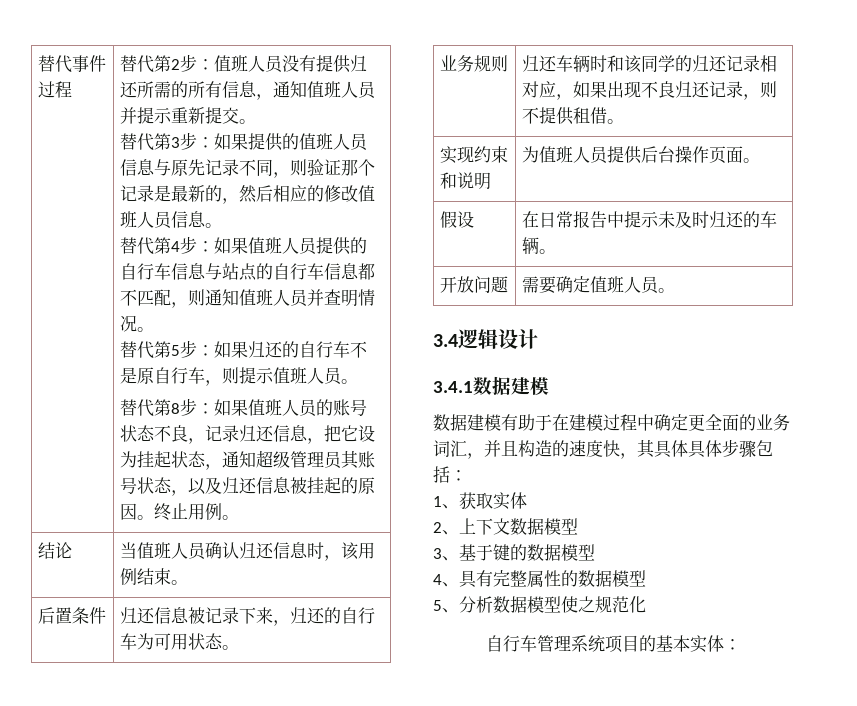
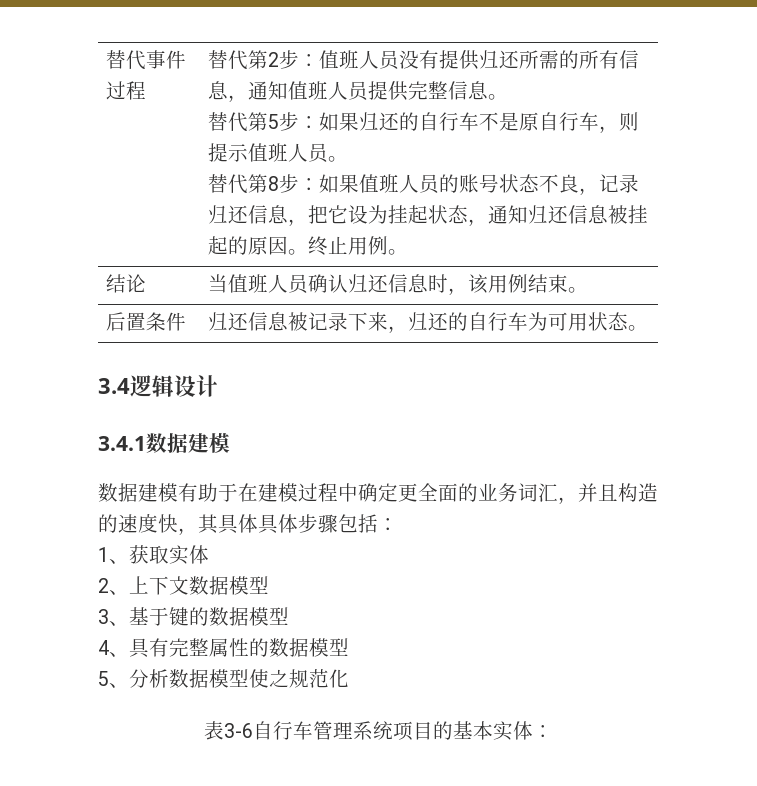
[120,107,257,124] [120,132,370,151] [120,159,376,178] [120,185,376,204] [120,211,223,229] [120,236,368,255] [120,263,376,281] [120,289,376,308] [120,315,138,332] 并提示重新提交。 // 替代第3步：如果提供的值班人员信息与原先记录不同，则验证那个记录是最新的，然后相应的修改值班人员信息。 // 替代第4步：如果值班人员提供的自行车信息与站点的自行车信息都不匹配，则通知值班人员并查明情况 -> [368,81,489,101] 提供完整信息
[256,450,376,469] [120,477,223,496] 超级管理员其账号状态，以及 -> (529, 214) none
[440,55,509,72] [522,55,778,73] [522,81,778,100] [522,107,625,125] [440,146,509,164] [440,172,492,190] [522,146,761,164] [440,211,475,228] [522,211,778,228] [522,237,557,255] [440,276,509,293] [522,276,676,294] // 业务规则 | 归还车辆时和该同学的归还记录相对应，如果出现不良归还记录，则不提供租借。 // 实现约束和说明 | 为值班人员提供后台操作页面。 // 假设 | 在日常报告中提示未及时归还的车辆。 // 开放问题 | 需要确定值班人员。 -> (649, 328) none
(646, 604) none -> [204,721,253,740] 表3-6

